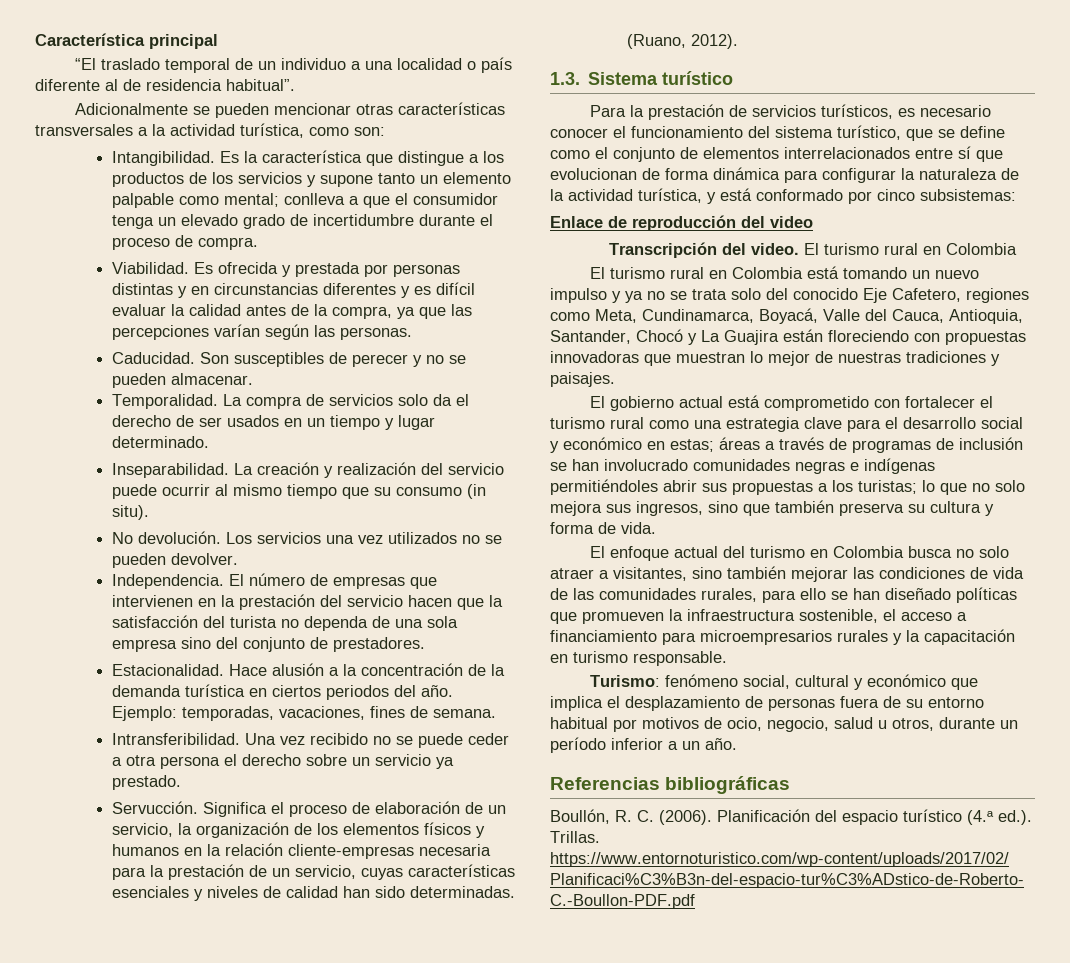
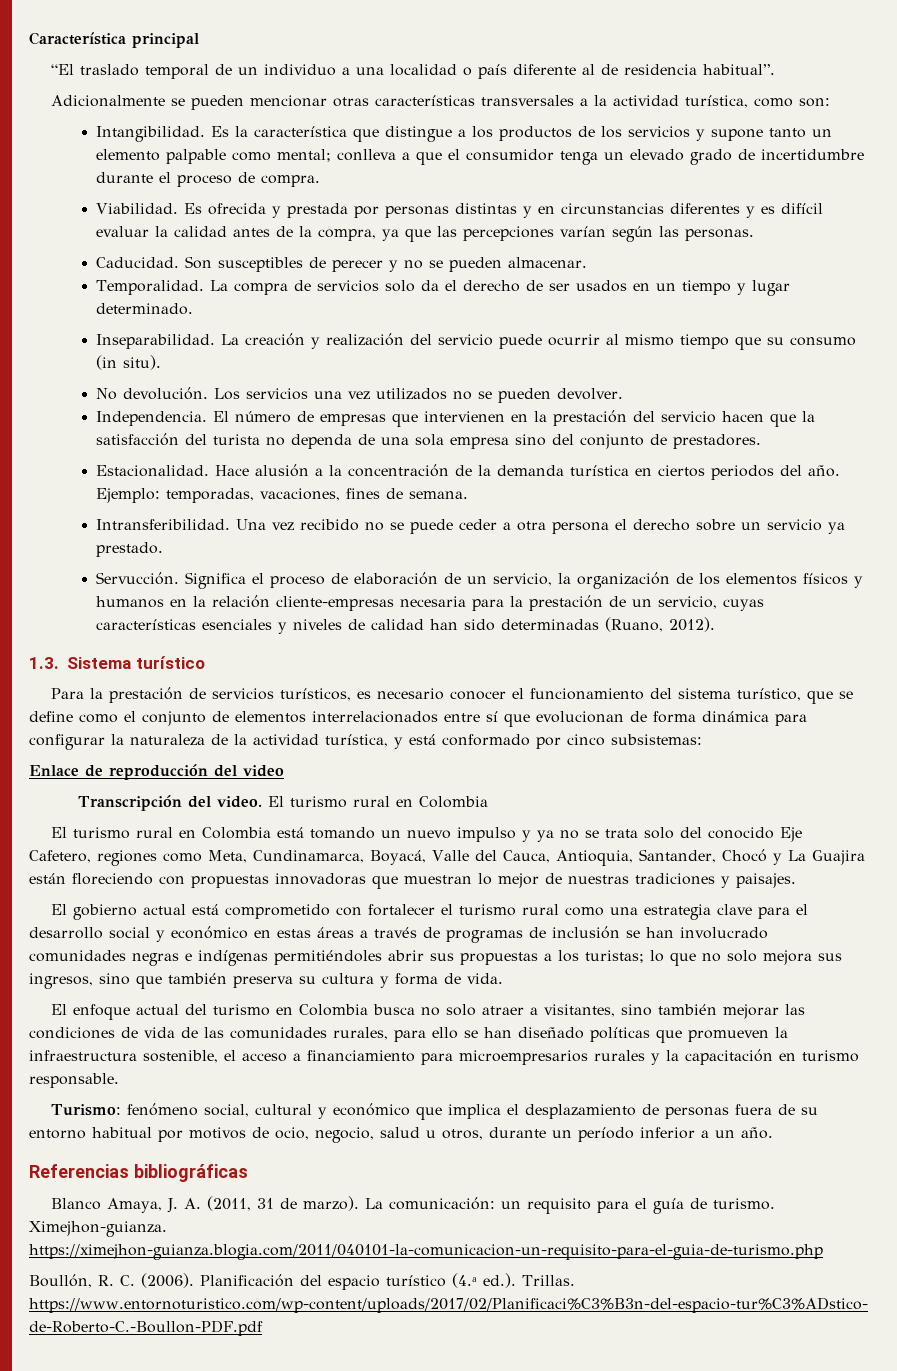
[410,886,516,898] determinadas. -> [500,619,599,630] determinadas
[670,439,714,452] estas; -> [277,929,311,938] estas
(791, 785) none -> [50,1196,775,1214] [29,1221,167,1237] [29,1244,823,1260] // Blanco Amaya, J. A. (2011, 31 de marzo). La comunicación: un requisito para el guía de turismo. Ximejhon-guianza. https://ximejhon-guianza.blogia.com/2011/040101-la-comunicacion-un-requisito-para-el-guia-de-turismo.php

